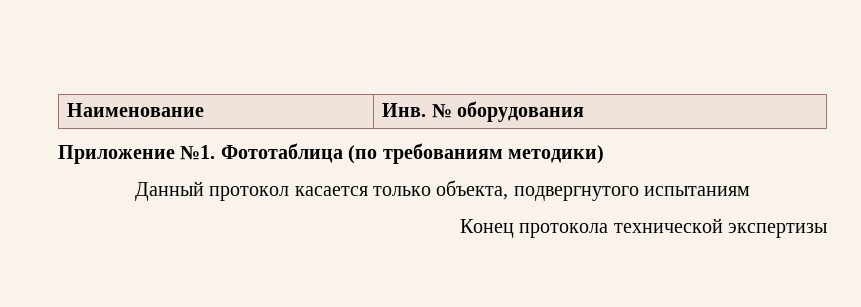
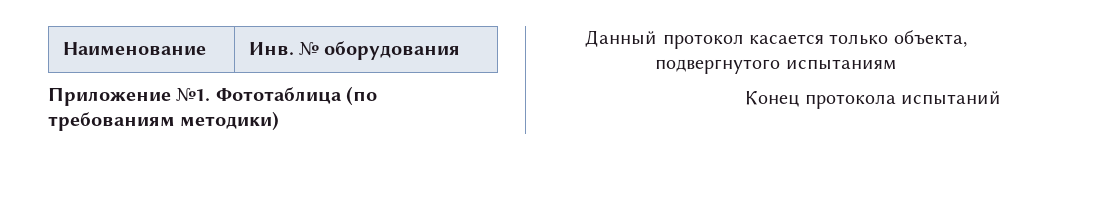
[613,218,827,238] технической экспертизы -> [901,91,1001,105] испытаний

